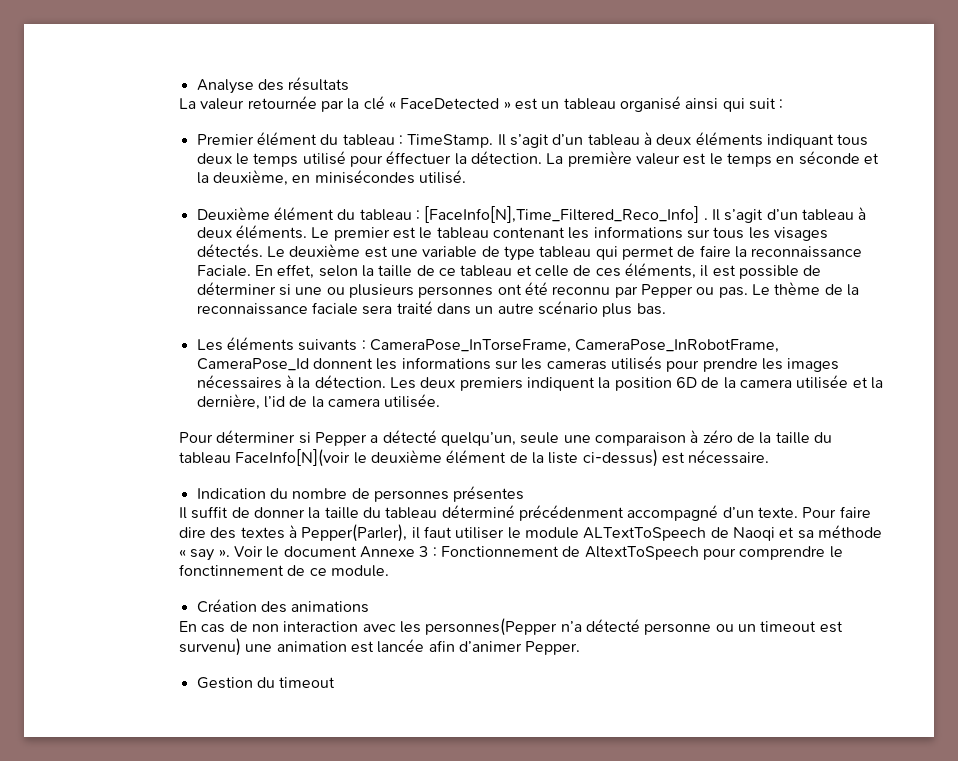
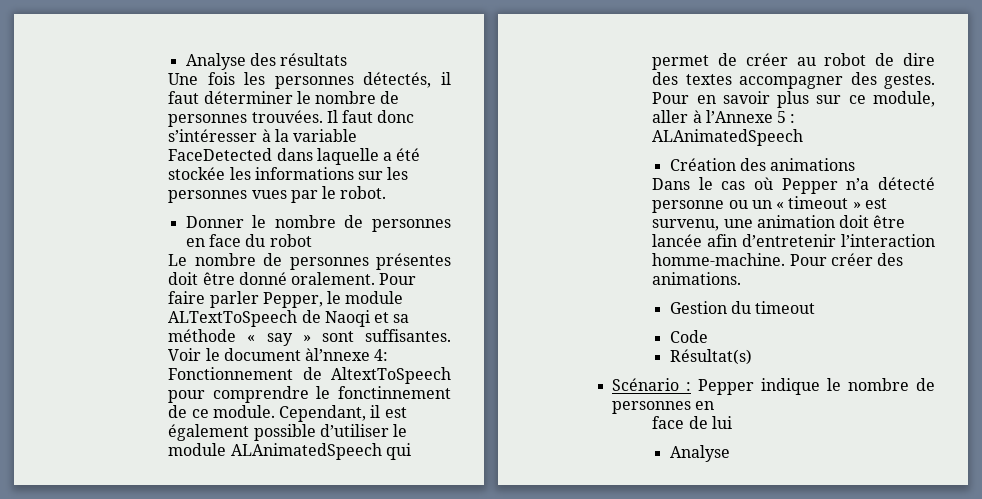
[179,96,784,112] [196,132,869,148] [196,151,879,167] [196,170,467,186] [196,206,867,223] [196,225,828,241] [196,244,863,261] [196,263,822,279] [196,282,859,298] [196,301,666,317] [196,337,780,353] [196,356,840,372] [196,375,883,391] [196,394,441,410] [179,430,832,446] [179,449,770,467] [196,486,525,502] [179,505,871,521] [179,524,505,542] La valeur retournée par la clé « FaceDetected » est un tableau organisé ainsi qui suit : // Premier élément du tableau : TimeStamp. Il s’agit d’un tableau à deux éléments indiquant tous deux le temps utilisé pour éffectuer la détection. La première valeur est le temps en séconde et la deuxième, en minisécondes utilisé. // Deuxième élément du tableau : [FaceInfo[N],Time_Filtered_Reco_Info] . Il s’agit d’un tableau à deux éléments. Le premier est le tableau contenant les informations sur tous les visages détectés. Le deuxième est une variable de type tableau qui permet de faire la reconnaissance Faciale. En effet, selon la taille de ce tableau et celle de ces éléments, il est possible de déterminer si une ou plusieurs personnes ont été reconnu par Pepper ou pas. Le thème de la reconnaissance faciale sera traité dans un autre scénario plus bas. // Les éléments suivants : CameraPose_InTorseFrame, CameraPose_InRobotFrame, CameraPose_Id donnent les informations sur les cameras utilisés pour prendre les images nécessaires à la détection. Les deux premiers indiquent la position 6D de la camera utilisée et la dernière, l’id de la camera utilisée. // Pour déterminer si Pepper a détecté quelqu’un, seule une comparaison à zéro de la taille du tableau FaceInfo[N](voir le deuxième élément de la liste ci-dessus) est nécessaire. // Indication du nombre de personnes présentes // Il suffit de donner la taille du tableau déterminé précédenment accompagné d’un texte. Pour faire dire des textes à Pepper(Parler), il faut utiliser -> [168,72,451,89] [168,91,400,104] [168,110,415,127] [168,129,358,142] [168,148,421,165] [168,167,409,180] [168,186,387,203] [185,215,451,232] [185,234,312,247] [168,253,452,270] [168,272,417,285] [168,291,323,308] Une fois les personnes détectés, il faut déterminer le nombre de personnes trouvées. Il faut donc s’intéresser à la variable FaceDetected dans laquelle a été stockée les informations sur les personnes vues par le robot. // Donner le nombre de personnes en face du robot // Le nombre de personnes présentes doit être donné oralement. Pour faire parler Pepper,
[218,546,437,558] ». Voir le document Annexe 3 : -> [302,329,451,342] [168,348,389,361] » sont suffisantes. Voir le document àl’nnexe 4:
[196,599,370,613] [179,618,558,636] // Création des animations // En cas de non interaction avec les personnes(Pepper -> [279,405,407,422] [168,424,408,441] [168,443,411,460] [652,53,935,70] [652,72,935,89] [652,91,935,108] [652,110,796,123] [652,129,804,146] [669,158,856,171] [652,177,838,194] Cependant, il est également possible d’utiliser le module ALAnimatedSpeech qui permet de créer au robot de dire des textes accompagner des gestes. Pour en savoir plus sur ce module, aller à l’Annexe 5 : ALAnimatedSpeech // Création des animations // Dans le cas où Pepper
[760,621,843,633] [179,638,581,656] [196,677,336,689] timeout est survenu) une animation est lancée afin d’animer Pepper. // Gestion du timeout -> [776,196,888,209] [652,215,906,231] [652,234,935,247] [652,253,904,266] [652,272,742,285] [669,301,816,314] [669,330,708,343] [669,349,752,365] [612,378,935,395] [612,401,715,414] [652,416,732,429] [669,445,730,462] « timeout » est survenu, une animation doit être lancée afin d’entretenir l’interaction homme-machine. Pour créer des animations. // Gestion du timeout // Code // Résultat(s) // Scénario : Pepper indique le nombre de personnes en // face de lui // Analyse

